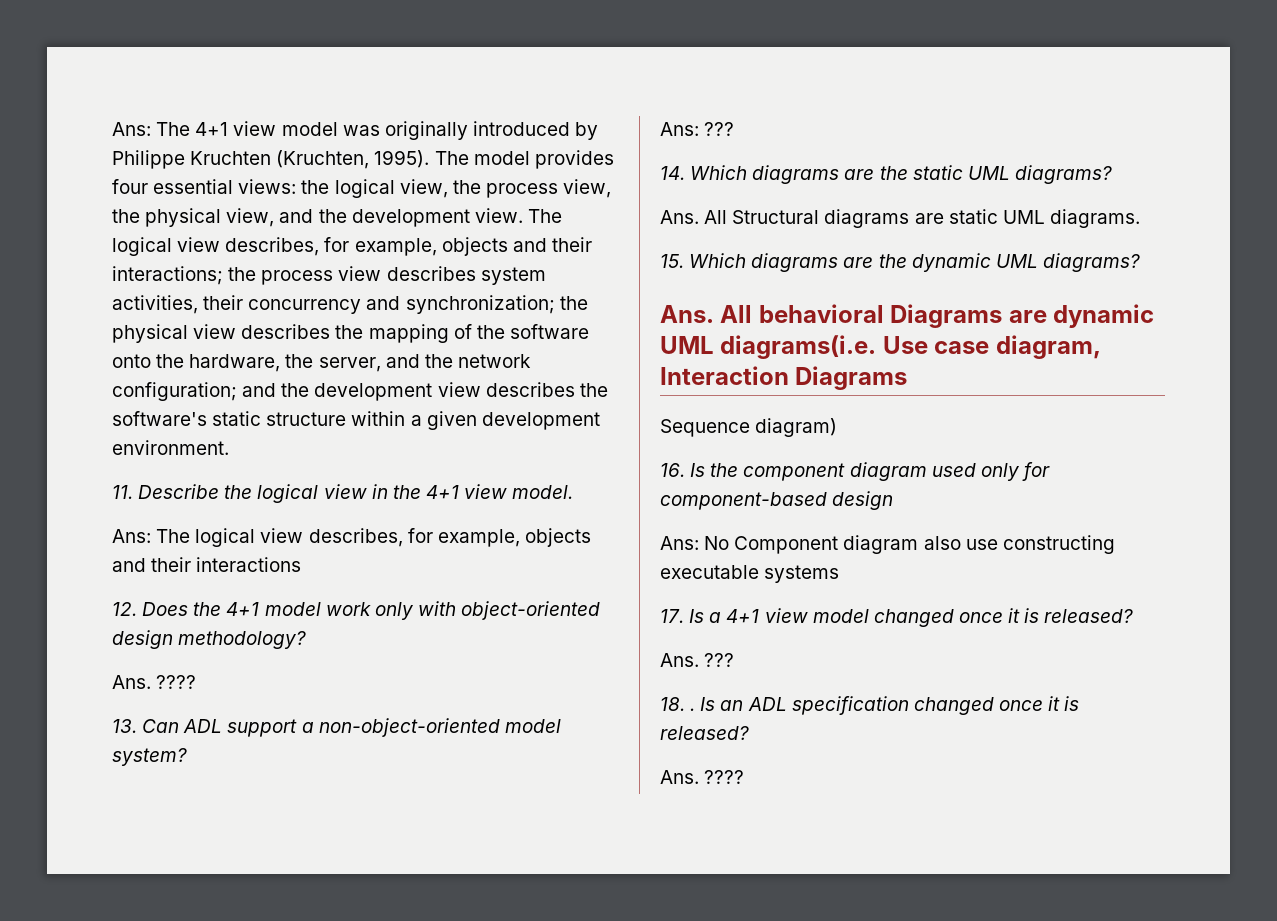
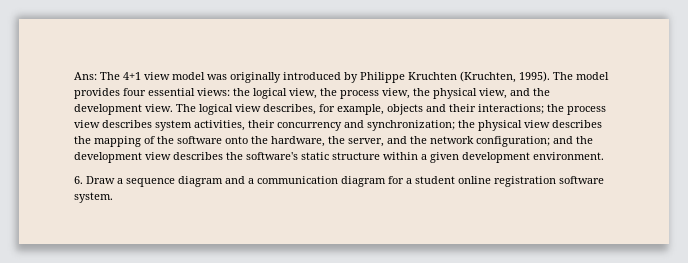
[112,484,574,503] [112,528,591,547] [112,557,302,572] [112,601,601,620] [112,630,307,649] [112,675,197,689] [112,718,561,737] [112,748,187,766] [660,122,735,136] [660,165,1112,184] [660,209,1140,228] [660,253,1140,272] [660,304,1155,328] [660,335,1101,359] [660,366,908,390] [660,418,838,437] [660,462,1050,481] [660,491,894,510] [660,535,1115,554] [660,565,840,583] [660,608,1134,627] [660,653,735,667] [660,696,1080,715] [660,726,749,740] [660,770,745,784] 11. Describe the logical view in the 4+1 view model. // Ans: The logical view describes, for example, objects and their interactions // 12. Does the 4+1 model work only with object-oriented design methodology? // Ans. ???? // 13. Can ADL support a non-object-oriented model system? // Ans: ??? // 14. Which diagrams are the static UML diagrams? // Ans. All Structural diagrams are static UML diagrams. // 15. Which diagrams are the dynamic UML diagrams? // Ans. All behavioral Diagrams are dynamic UML diagrams(i.e. Use case diagram, Interaction Diagrams // Sequence diagram) // 16. Is the component diagram used only for component-based design // Ans: No Component diagram also use constructing executable systems // 17. Is a 4+1 view model changed once it is released? // Ans. ??? // 18. . Is an ADL specification changed once it is released? // Ans. ???? -> [74,176,604,187] [74,192,113,203] 6. Draw a sequence diagram and a communication diagram for a student online registration software system.

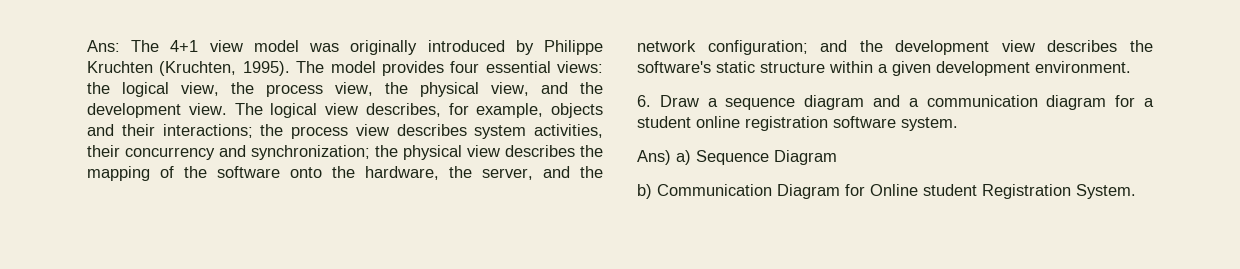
(113, 197) none -> [637,150,837,165] [637,184,1136,199] // Ans) a) Sequence Diagram // b) Communication Diagram for Online student Registration System.

